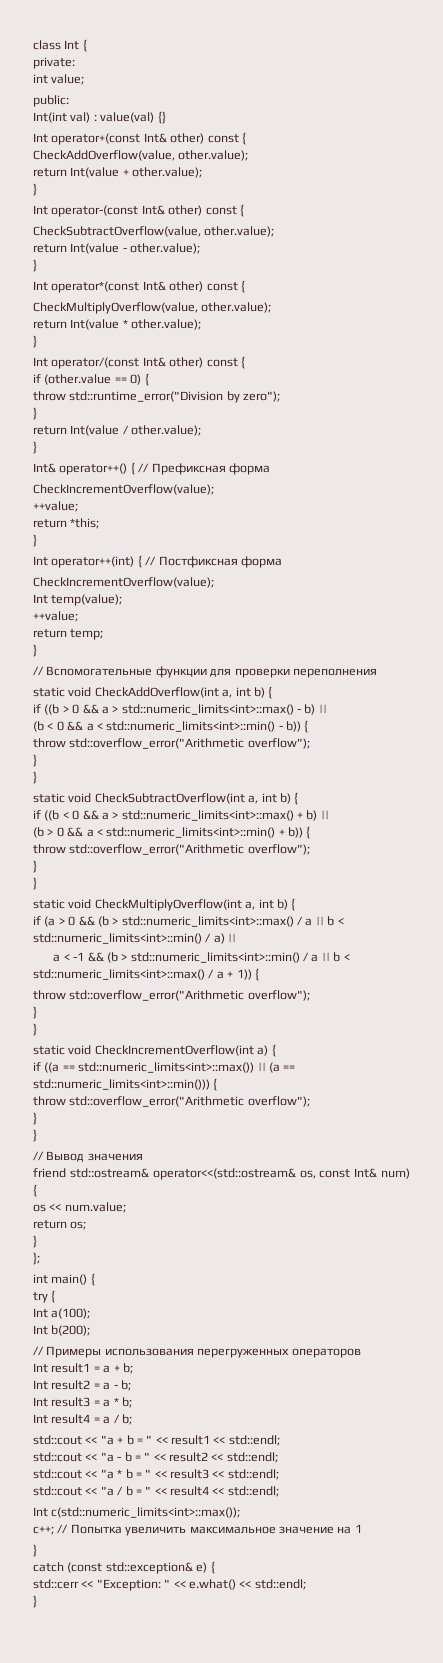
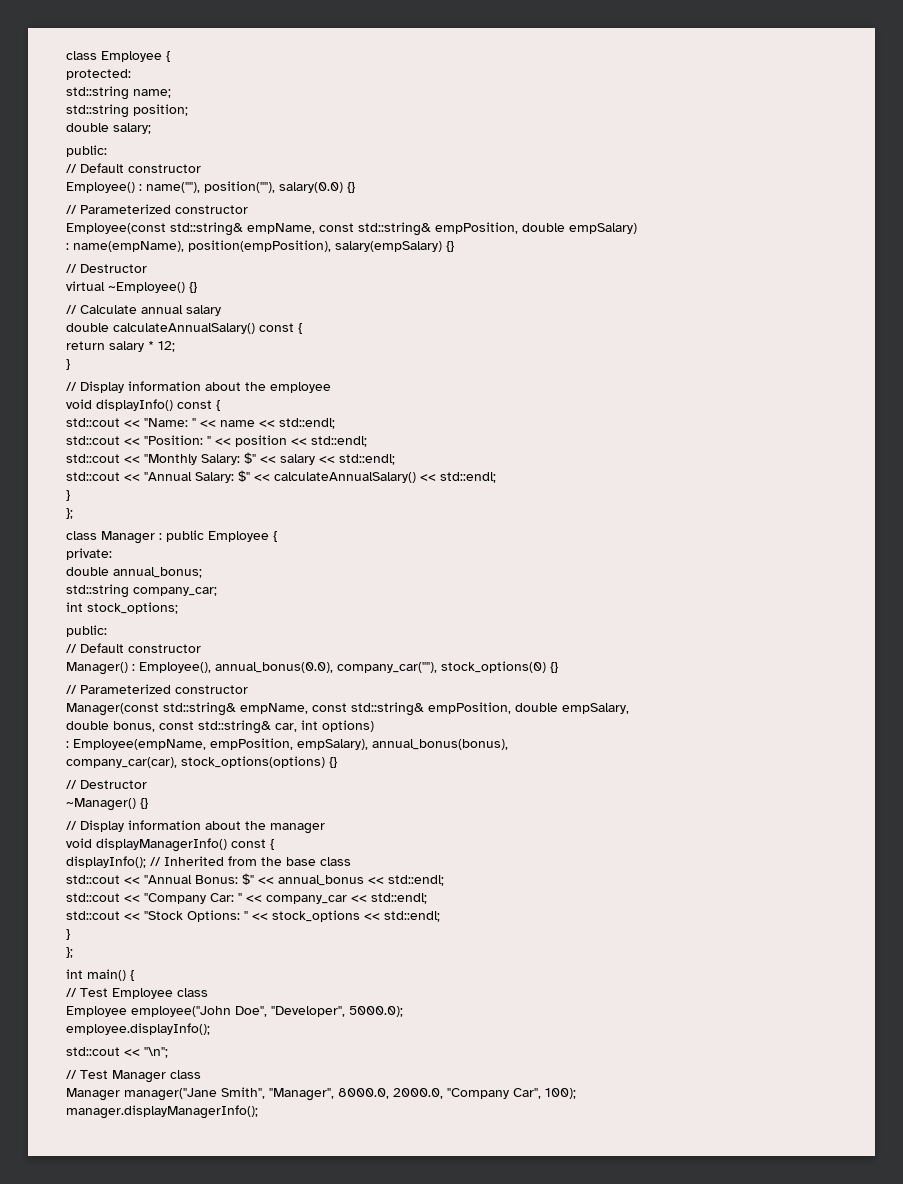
[33,39,87,52] [33,57,75,69] [33,74,85,85] [33,95,69,107] [33,111,166,124] [33,132,246,145] [33,150,249,161] [33,167,203,178] [33,183,37,196] [33,204,244,217] [33,226,275,237] [33,243,201,254] [33,259,37,272] [33,280,245,293] [33,302,272,314] [33,319,202,330] [33,335,37,348] [33,356,245,369] [33,373,149,386] [33,391,281,403] [33,407,37,420] [33,425,202,436] [33,441,37,454] [33,462,270,475] [33,484,214,495] [33,501,78,512] [33,518,100,529] [33,534,37,547] [33,555,282,568] [33,577,214,588] [33,594,123,606] [33,611,78,622] [33,629,104,640] [33,644,37,657] [33,666,377,678] [33,686,273,699] [33,704,327,715] [33,720,309,733] [33,738,310,749] [33,754,37,767] [33,771,37,784] [33,792,299,805] [33,810,329,821] [33,826,311,839] [33,844,310,855] [33,860,37,873] [33,877,37,890] [33,898,296,911] [33,916,344,927] [33,933,237,944] [53,952,350,963] [33,968,259,981] [33,990,310,1001] [33,1006,37,1019] [33,1023,37,1036] [33,1044,276,1057] [33,1062,296,1073] [33,1078,218,1091] [33,1096,310,1107] [33,1112,37,1125] [33,1129,37,1142] [33,1151,143,1162] [33,1168,410,1180] [33,1184,37,1197] [33,1202,126,1213] [33,1220,87,1230] class Int { // private: // int value; // public: // Int(int val) : value(val) {} // Int operator+(const Int& other) const { // CheckAddOverflow(value, other.value); // return Int(value + other.value); // } // Int operator-(const Int& other) const { // CheckSubtractOverflow(value, other.value); // return Int(value - other.value); // } // Int operator*(const Int& other) const { // CheckMultiplyOverflow(value, other.value); // return Int(value * other.value); // } // Int operator/(const Int& other) const { // if (other.value == 0) { // throw std::runtime_error("Division by zero"); // } // return Int(value / other.value); // } // Int& operator++() { // Префиксная форма // CheckIncrementOverflow(value); // ++value; // return *this; // } // Int operator++(int) { // Постфиксная форма // CheckIncrementOverflow(value); // Int temp(value); // ++value; // return temp; // } // // Вспомогательные функции для проверки переполнения // static void CheckAddOverflow(int a, int b) { // if ((b > 0 && a > std::numeric_limits<int>::max() - b) || // (b < 0 && a < std::numeric_limits<int>::min() - b)) { // throw std::overflow_error("Arithmetic overflow"); // } // } // static void CheckSubtractOverflow(int a, int b) { // if ((b < 0 && a > std::numeric_limits<int>::max() + b) || // (b > 0 && a < std::numeric_limits<int>::min() + b)) { // throw std::overflow_error("Arithmetic overflow"); // } // } // static void CheckMultiplyOverflow(int a, int b) { // if (a > 0 && (b > std::numeric_limits<int>::max() / a || b < std::numeric_limits<int>::min() / a) || // a < -1 && (b > std::numeric_limits<int>::min() / a || b < std::numeric_limits<int>::max() / a + 1)) { // throw std::overflow_error("Arithmetic overflow"); // } // } // static void CheckIncrementOverflow(int a) { // if ((a == std::numeric_limits<int>::max()) || (a == std::numeric_limits<int>::min())) { // throw std::overflow_error("Arithmetic overflow"); // } // } // // Вывод значения // friend std::ostream& operator<<(std::ostream& os, const Int& num) { // os << num.value; // return os; -> [66,51,170,62] [66,69,131,80] [66,86,171,100] [66,104,188,118] [66,123,151,134] [66,145,107,157] [66,163,201,173] [66,181,355,193] [66,204,248,214] [66,222,637,236] [66,240,454,252] [66,264,147,273] [66,281,197,293] [66,305,221,316] [66,323,302,334] [66,341,175,352] [66,359,70,370] [66,381,331,393] [66,399,220,411] [66,418,335,429] [66,435,367,447] [66,452,395,465] [66,470,496,483] [66,490,70,501] [66,508,73,519] [66,530,277,544] [66,548,112,560] [66,567,202,578] [66,584,217,598] [66,602,178,614] [66,625,107,637] [66,643,201,653] [66,661,558,675] [66,684,248,694] [66,702,629,716] [66,720,374,734] [66,738,508,750] [66,756,337,768] [66,780,147,789] [66,798,148,811] [66,820,325,834] [66,838,274,852] [66,856,351,868] [66,873,444,886] [66,893,427,904] [66,910,440,922] class Employee { // protected: // std::string name; // std::string position; // double salary; // public: // // Default constructor // Employee() : name(""), position(""), salary(0.0) {} // // Parameterized constructor // Employee(const std::string& empName, const std::string& empPosition, double empSalary) // : name(empName), position(empPosition), salary(empSalary) {} // // Destructor // virtual ~Employee() {} // // Calculate annual salary // double calculateAnnualSalary() const { // return salary * 12; // } // // Display information about the employee // void displayInfo() const { // std::cout << "Name: " << name << std::endl; // std::cout << "Position: " << position << std::endl; // std::cout << "Monthly Salary: $" << salary << std::endl; // std::cout << "Annual Salary: $" << calculateAnnualSalary() << std::endl; // } // }; // class Manager : public Employee { // private: // double annual_bonus; // std::string company_car; // int stock_options; // public: // // Default constructor // Manager() : Employee(), annual_bonus(0.0), company_car(""), stock_options(0) {} // // Parameterized constructor // Manager(const std::string& empName, const std::string& empPosition, double empSalary, // double bonus, const std::string& car, int options) // : Employee(empName, empPosition, empSalary), annual_bonus(bonus), // company_car(car), stock_options(options) {} // // Destructor // ~Manager() {} // // Display information about the manager // void displayManagerInfo() const { // displayInfo(); // Inherited from the base class // std::cout << "Annual Bonus: $" << annual_bonus << std::endl; // std::cout << "Company Car: " << company_car << std::endl; // std::cout << "Stock Options: " << stock_options << std::endl;
[33,1290,56,1303] [33,1308,91,1319] [33,1325,91,1336] [33,1346,361,1358] [33,1363,133,1374] [33,1380,131,1391] [33,1397,132,1408] [33,1414,132,1425] [33,1435,280,1446] [33,1452,278,1463] [33,1469,279,1480] [33,1486,279,1497] [33,1507,241,1518] [33,1524,362,1536] [33,1544,37,1557] [33,1561,215,1574] [33,1579,306,1591] [33,1595,37,1608] try { // Int a(100); // Int b(200); // // Примеры использования перегруженных операторов // Int result1 = a + b; // Int result2 = a - b; // Int result3 = a * b; // Int result4 = a / b; // std::cout << "a + b = " << result1 << std::endl; // std::cout << "a - b = " << result2 << std::endl; // std::cout << "a * b = " << result3 << std::endl; // std::cout << "a / b = " << result4 << std::endl; // Int c(std::numeric_limits<int>::max()); // c++; // Попытка увеличить максимальное значение на 1 // } // catch (const std::exception& e) { // std::cerr << "Exception: " << e.what() << std::endl; // } -> [66,988,208,999] [66,1006,403,1017] [66,1023,210,1035] [66,1047,168,1058] [66,1070,201,1083] [66,1087,576,1101] [66,1105,258,1119] // Test Employee class // Employee employee("John Doe", "Developer", 5000.0); // employee.displayInfo(); // std::cout << "\n"; // // Test Manager class // Manager manager("Jane Smith", "Manager", 8000.0, 2000.0, "Company Car", 100); // manager.displayManagerInfo();

